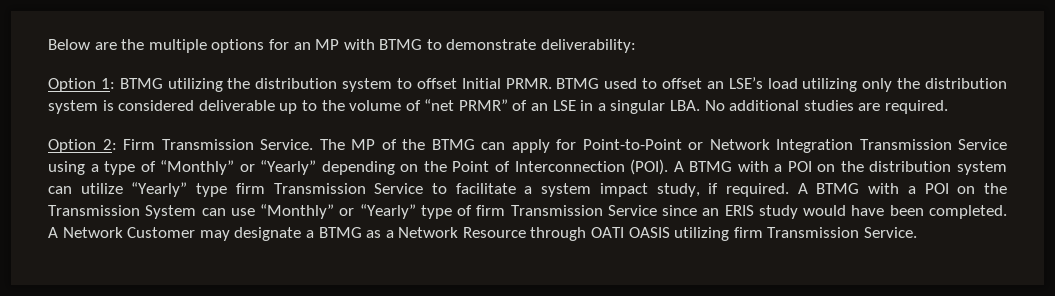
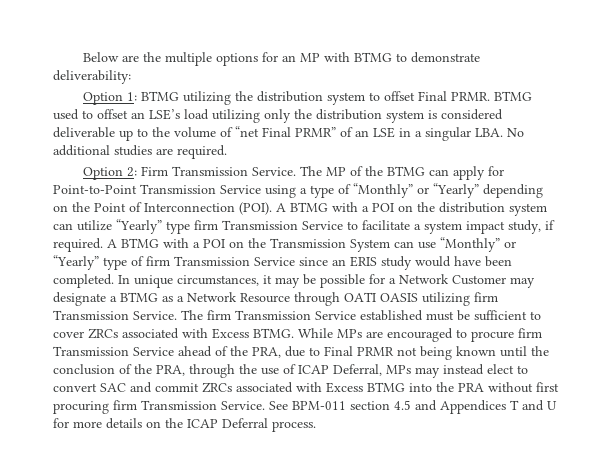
[461,78,501,89] Initial -> [418,91,448,101] Final
(455, 105) none -> [262,127,291,137] Final
[688,139,853,153] or Network Integration -> (137, 189) none
[48,227,58,238] A -> [118,274,396,288] In unique circumstances, it may be possible for a
(918, 232) none -> [181,310,541,321] [53,328,542,342] [53,346,549,360] [53,364,528,378] [53,382,559,393] [53,400,557,414] [53,418,316,432] The firm Transmission Service established must be sufficient to cover ZRCs associated with Excess BTMG. While MPs are encouraged to procure firm Transmission Service ahead of the PRA, due to Final PRMR not being known until the conclusion of the PRA, through the use of ICAP Deferral, MPs may instead elect to convert SAC and commit ZRCs associated with Excess BTMG into the PRA without first procuring firm Transmission Service. See BPM-011 section 4.5 and Appendices T and U for more details on the ICAP Deferral process.

